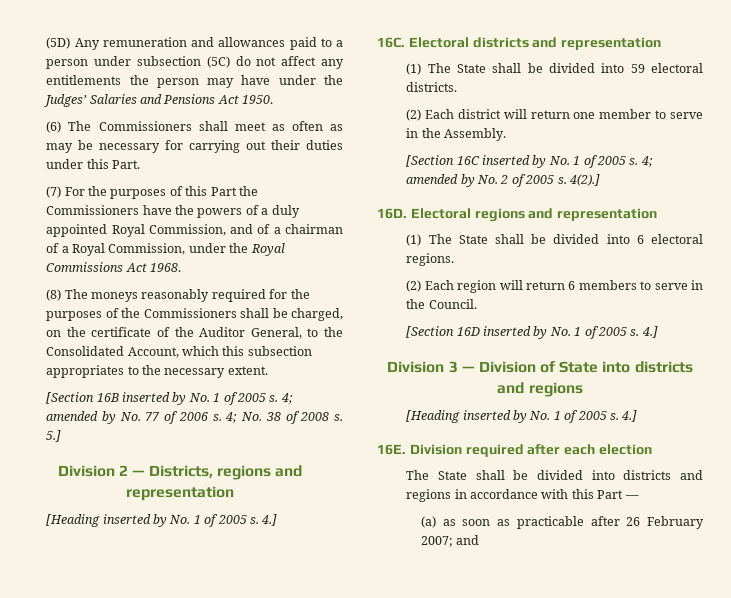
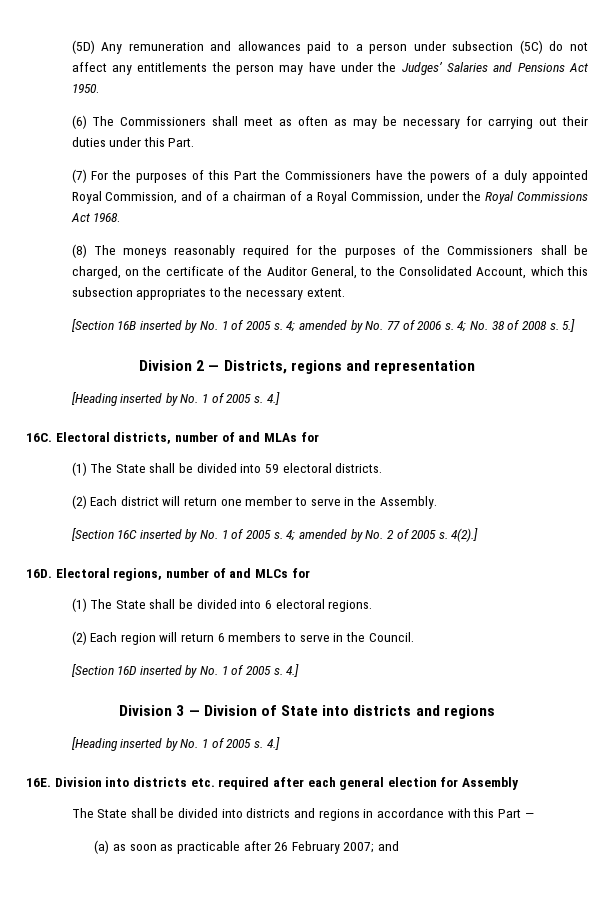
[472,37,662,50] districts and representation -> [113,432,319,444] districts, number of and MLAs for
[474,208,658,222] regions and representation -> [113,568,310,581] regions, number of and MLCs for
(462, 449) none -> [105,777,215,787] into districts etc.
(596, 449) none -> [339,777,385,790] general
(652, 449) none -> [440,777,520,790] for Assembly

